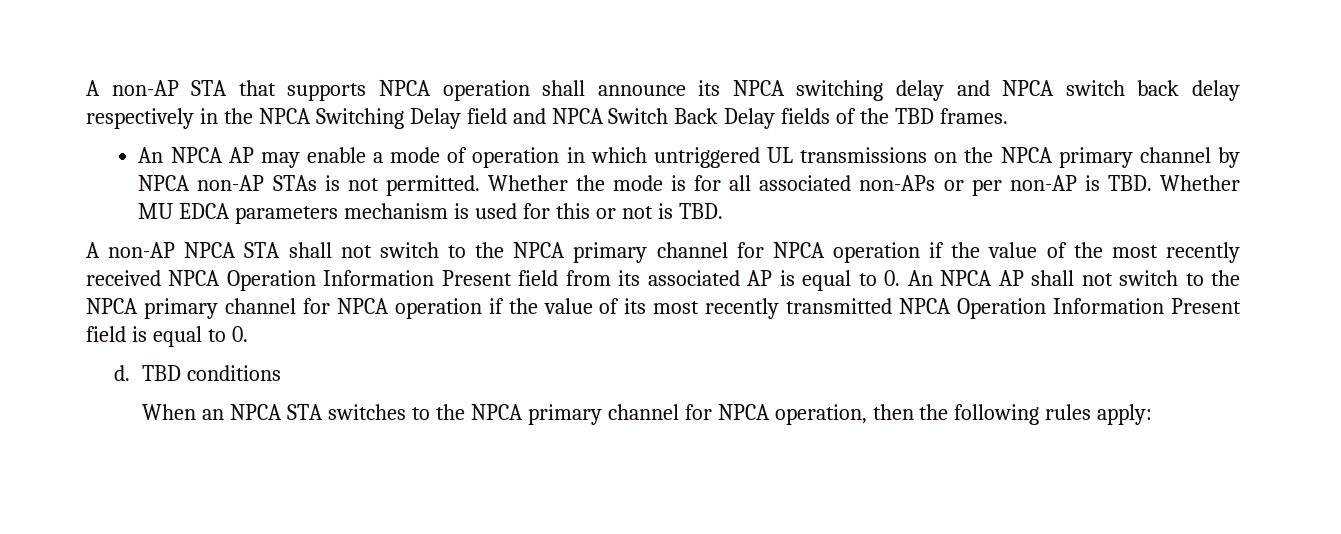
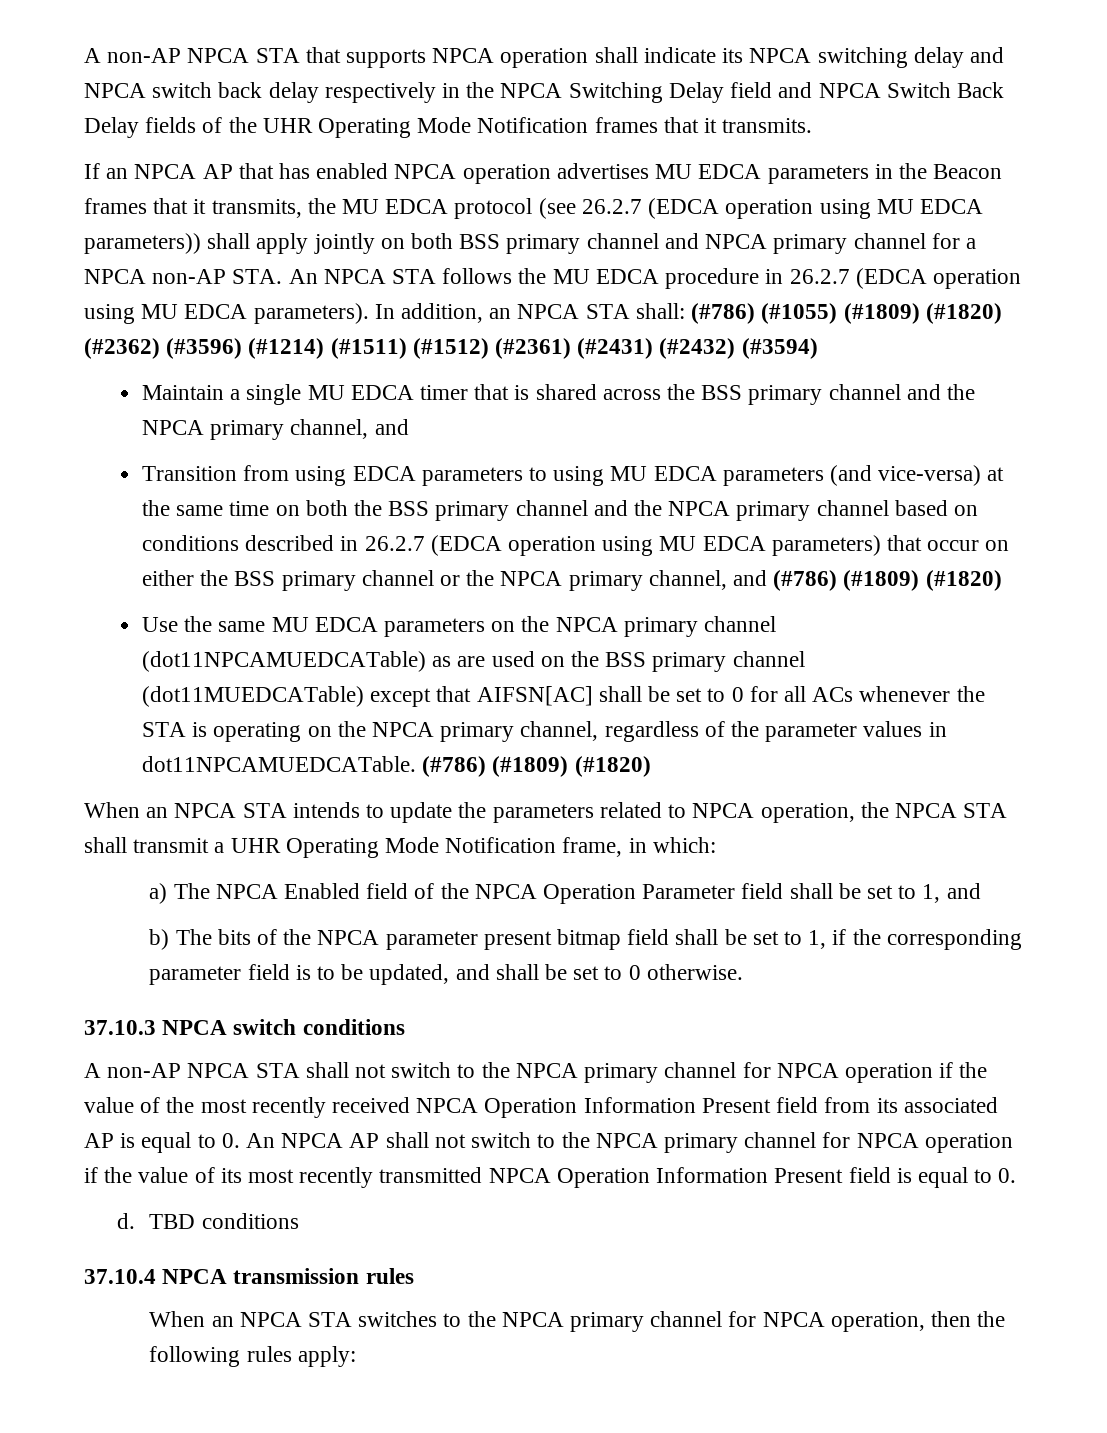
[86,80,179,96] A non-AP -> [84,48,250,63] A non-AP NPCA
[597,85,686,96] announce -> [643,47,716,63] indicate
[895,108,1009,124] [138,147,928,168] TBD frames. // An NPCA AP may enable a mode of operation in which untriggered UL transmissions -> [262,117,813,138] [84,163,1003,184] [84,198,983,219] [84,233,976,254] [84,268,1021,289] [84,303,1002,324] [84,338,818,359] [141,384,976,405] [141,419,409,440] [141,465,1005,486] [141,500,979,521] [141,535,1010,556] [141,570,1002,591] [141,616,486,637] UHR Operating Mode Notification frames that it transmits. // If an NPCA AP that has enabled NPCA operation advertises MU EDCA parameters in the Beacon frames that it transmits, the MU EDCA protocol (see 26.2.7 (EDCA operation using MU EDCA parameters)) shall apply jointly on both BSS primary channel and NPCA primary channel for a NPCA non-AP STA. An NPCA STA follows the MU EDCA procedure in 26.2.7 (EDCA operation using MU EDCA parameters). In addition, an NPCA STA shall: (#786) (#1055) (#1809) (#1820) (#2362) (#3596) (#1214) (#1511) (#1512) (#2361) (#2431) (#2432) (#3594) // Maintain a single MU EDCA timer that is shared across the BSS primary channel and the NPCA primary channel, and // Transition from using EDCA parameters to using MU EDCA parameters (and vice-versa) at the same time on both the BSS primary channel and the NPCA primary channel based on conditions described in 26.2.7 (EDCA operation using MU EDCA parameters) that occur on either the BSS primary channel or the NPCA primary channel, and (#786) (#1809) (#1820) // Use the same MU EDCA parameters
[1218,147,1240,168] [138,175,1241,196] [138,203,723,224] by NPCA non-AP STAs is not permitted. Whether the mode is for all associated non-APs or per non-AP is TBD. Whether MU EDCA parameters mechanism is used for this or not is TBD. -> [141,651,805,672] [141,686,985,707] [141,721,947,742] [141,756,651,777] [84,802,1008,823] [84,837,716,858] [149,883,981,904] [149,929,1022,950] [149,964,743,985] [84,1019,405,1035] (dot11NPCAMUEDCATable) as are used on the BSS primary channel (dot11MUEDCATable) except that AIFSN[AC] shall be set to 0 for all ACs whenever the STA is operating on the NPCA primary channel, regardless of the parameter values in dot11NPCAMUEDCATable. (#786) (#1809) (#1820) // When an NPCA STA intends to update the parameters related to NPCA operation, the NPCA STA shall transmit a UHR Operating Mode Notification frame, in which: // a) The NPCA Enabled field of the NPCA Operation Parameter field shall be set to 1, and // b) The bits of the NPCA parameter present bitmap field shall be set to 1, if the corresponding parameter field is to be updated, and shall be set to 0 otherwise. // 37.10.3 NPCA switch conditions
(282, 373) none -> [84,1268,414,1284] // 37.10.4 NPCA transmission rules

